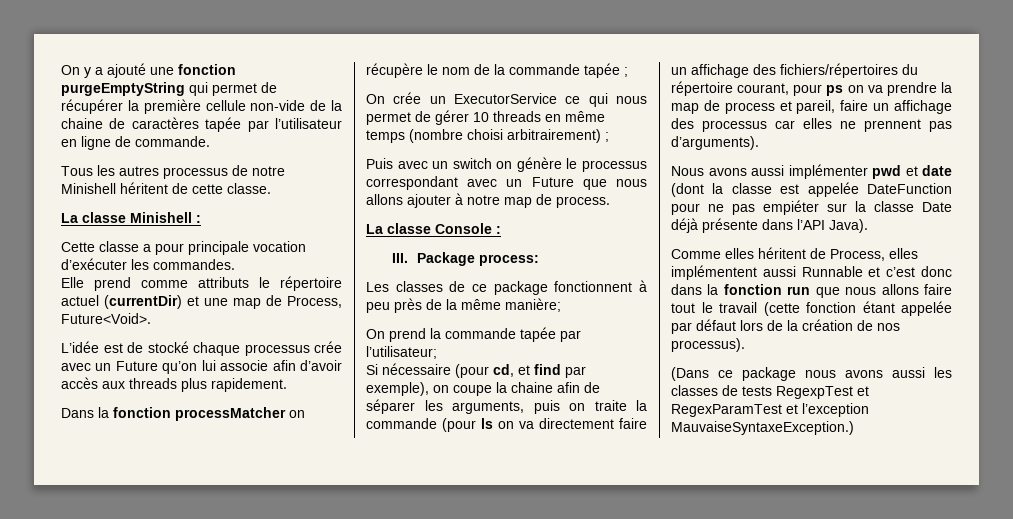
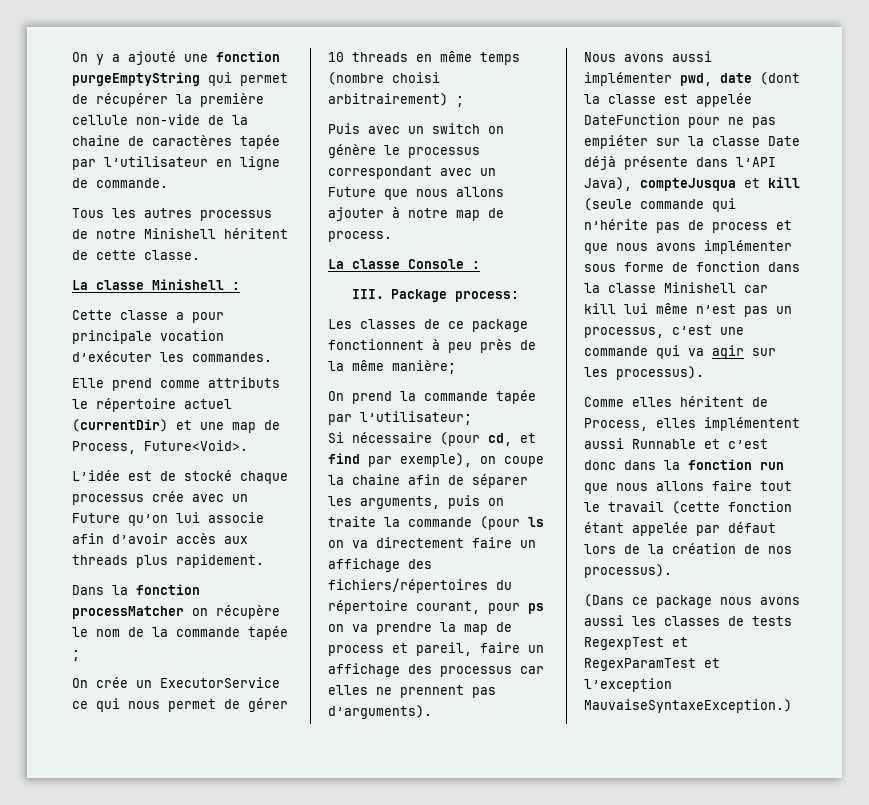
[872,165,918,179] pwd et -> [680,73,712,86] pwd,
[829,219,868,233] Java). -> [584,177,800,191] [584,198,736,212] [584,219,792,233] [584,240,792,254] [584,261,800,272] [584,282,768,293] [584,303,792,317] [584,325,744,338] [584,345,776,359] [584,366,704,380] Java), compteJusqua et kill (seule commande qui n’hérite pas de process et que nous avons implémenter sous forme de fonction dans la classe Minishell car kill lui même n’est pas un processus, c’est une commande qui va agir sur les processus).

